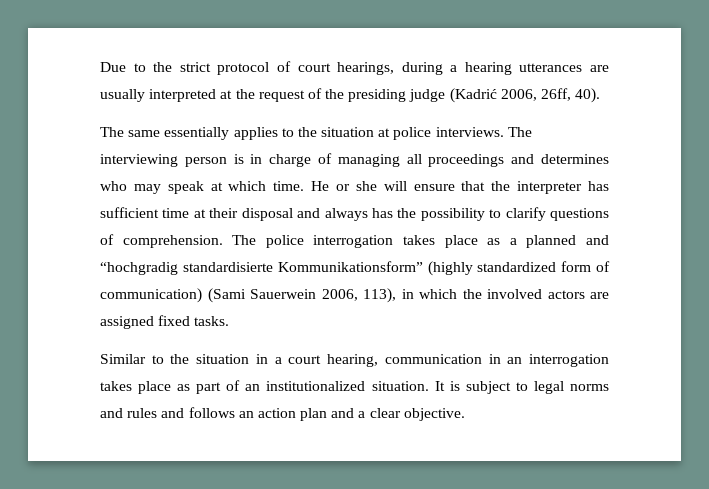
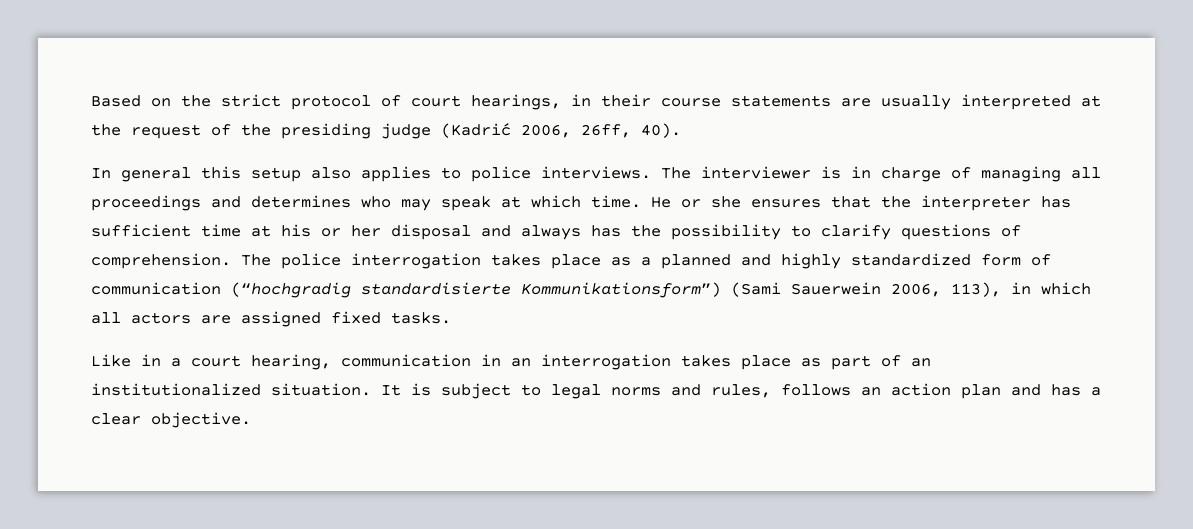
[100,62,146,72] Due to -> [91,95,171,107] Based on
[401,62,583,75] during a hearing utterances -> [571,94,831,107] in their course statements
[100,127,391,140] The same essentially applies to the situation at -> [91,166,461,182] In general this setup also applies to
[100,154,227,167] interviewing person -> [701,166,811,179] interviewer
[383,181,455,191] will ensure -> [751,199,821,208] ensures
[209,208,239,218] their -> [281,224,381,237] his or her
[100,261,610,276] [100,288,202,303] “hochgradig standardisierte Kommunikationsform” (highly standardized form of communication) -> [781,253,1051,269] [91,282,721,298] highly standardized form of communication (“hochgradig standardisierte Kommunikationsform”)
[462,289,542,299] the involved -> [91,312,121,324] all
[100,354,250,364] Similar to the situation -> [91,354,131,367] Like
[127,408,185,418] rules and -> [711,384,771,398] rules,
(355, 413) none -> [1051,384,1081,396] has

